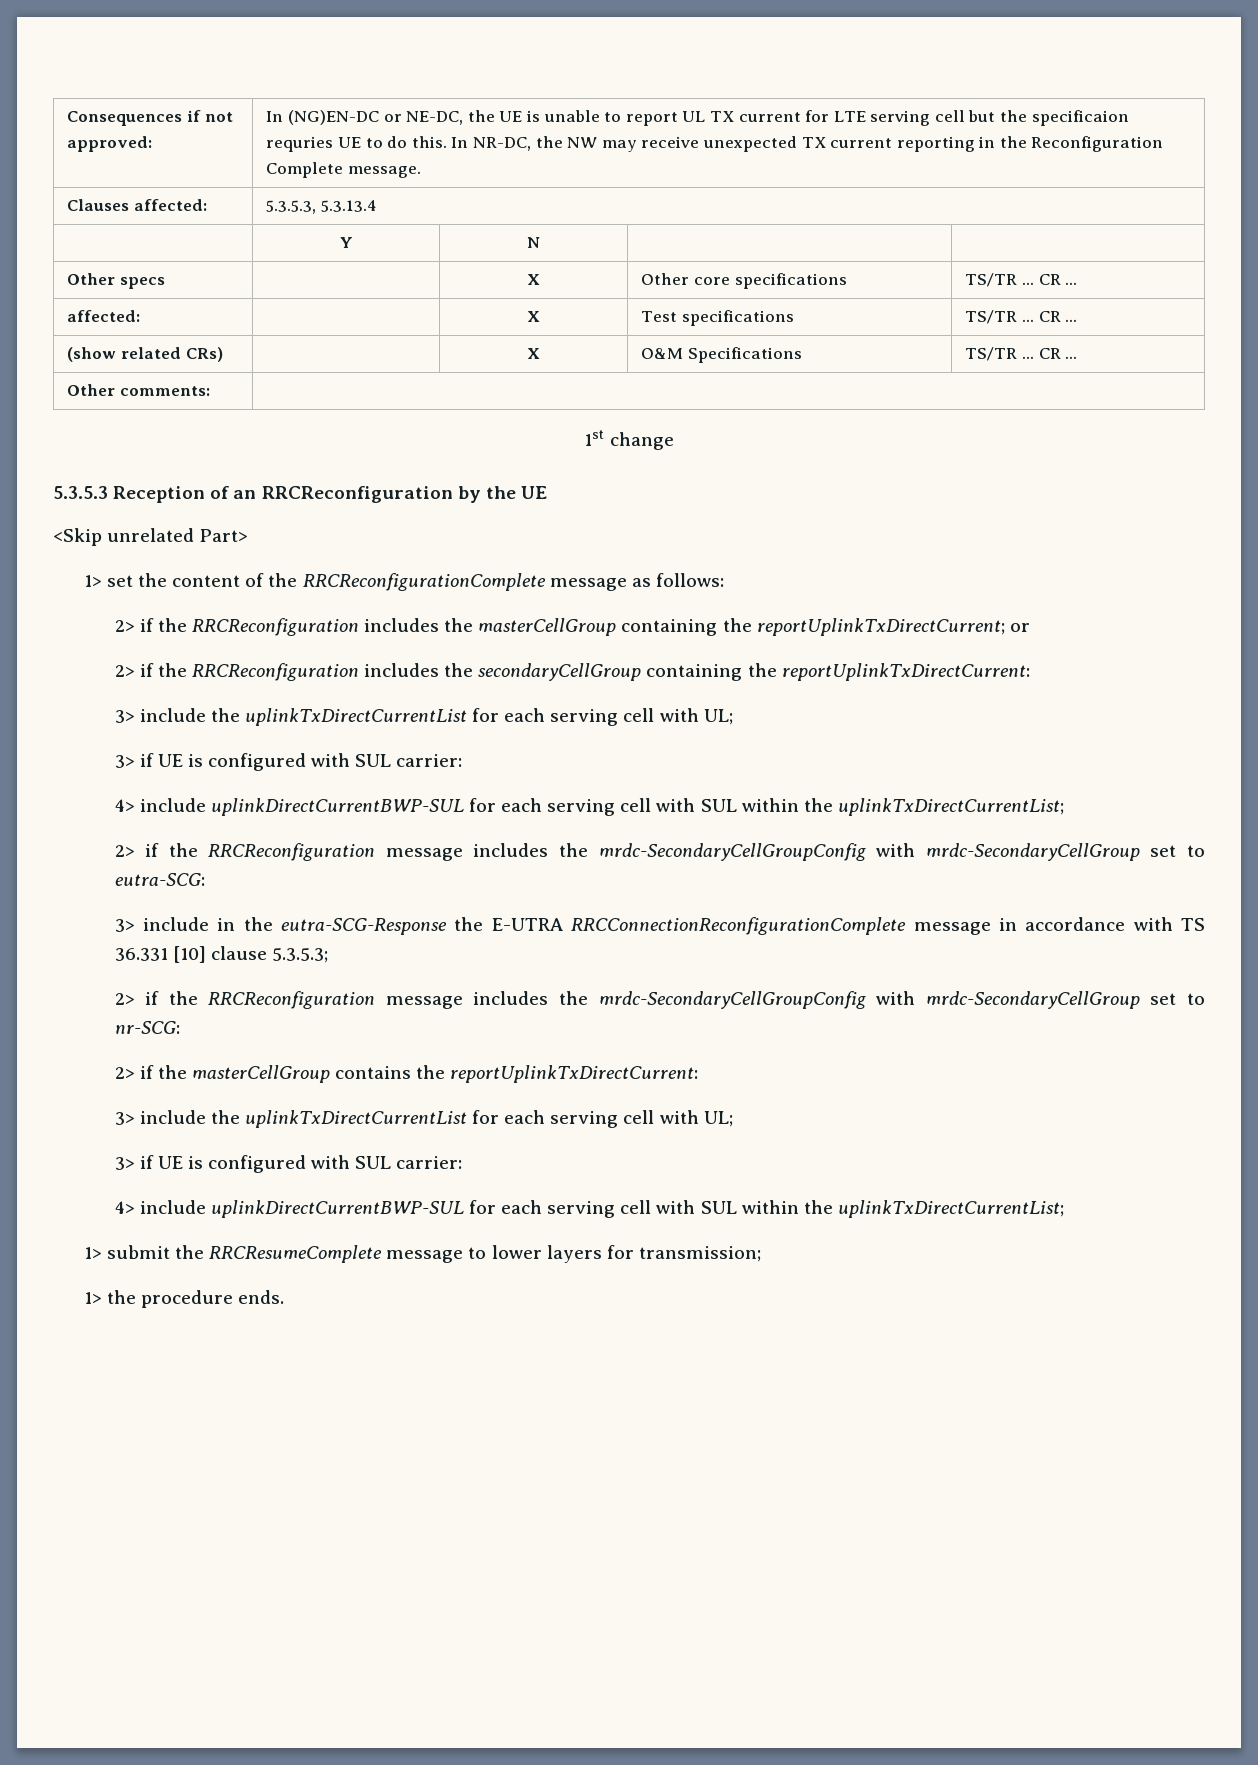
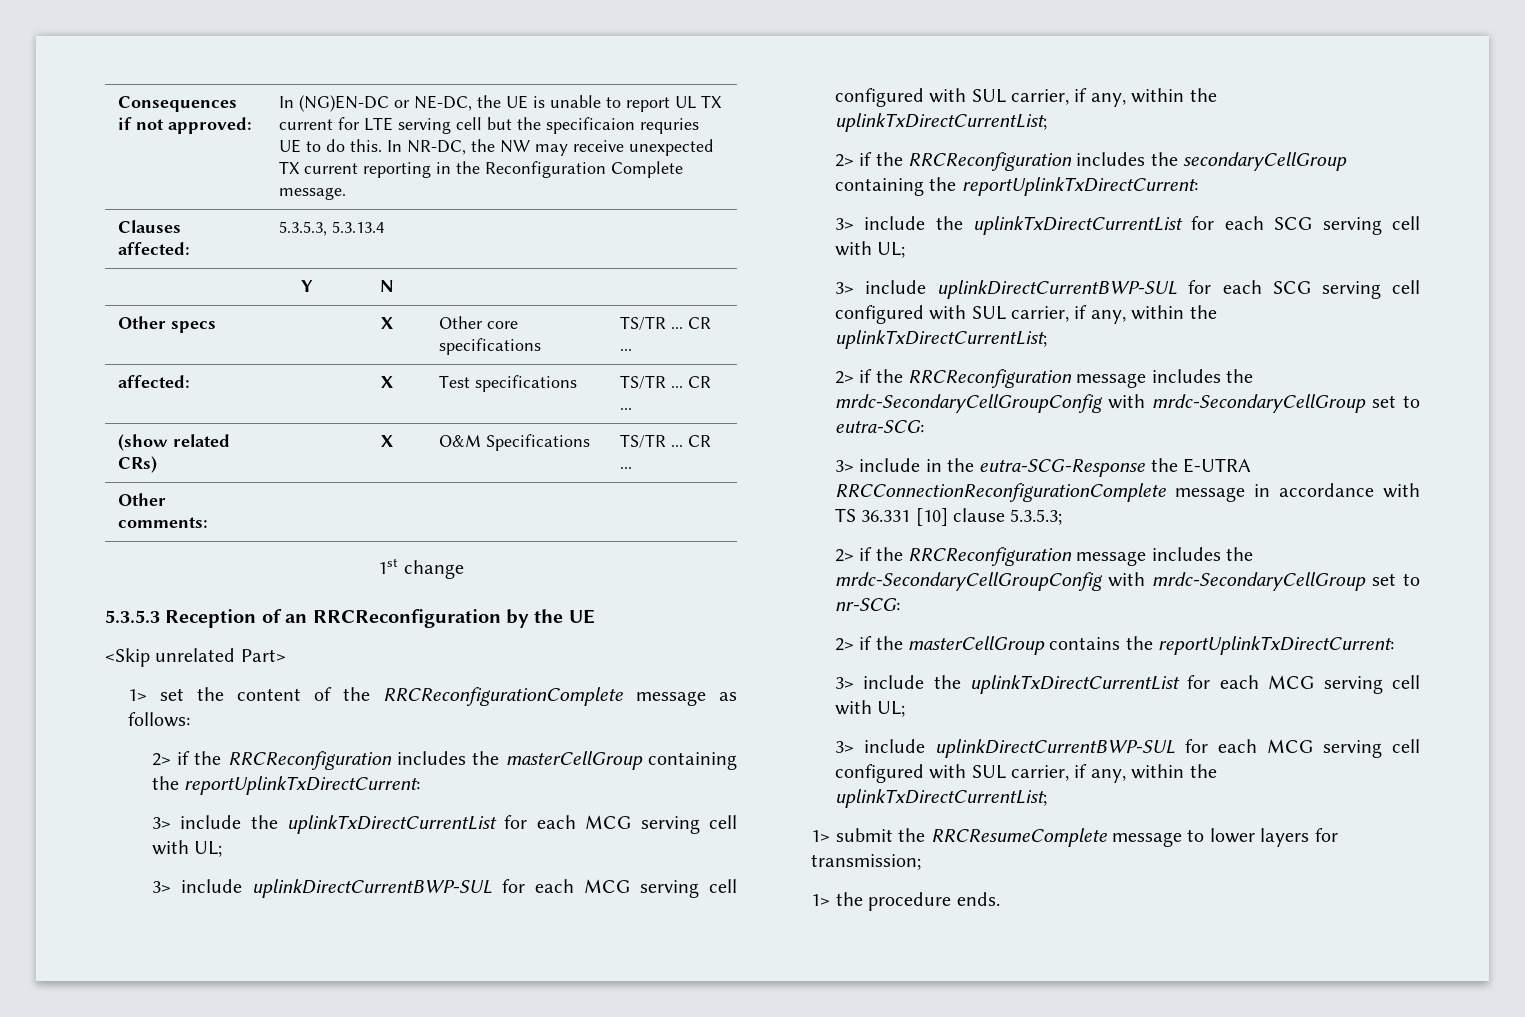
[756,618,1030,636] reportUplinkTxDirectCurrent; or -> [184,776,421,795] [151,815,737,834] [151,840,223,857] [151,879,738,898] [834,88,1217,107] [834,113,1047,132] reportUplinkTxDirectCurrent: // 3> include the uplinkTxDirectCurrentList for each MCG serving cell with UL; // 3> include uplinkDirectCurrentBWP-SUL for each MCG serving cell configured with SUL carrier, if any, within the uplinkTxDirectCurrentList;
[550,708,733,726] [114,753,463,771] [114,798,737,816] serving cell with UL; // 3> if UE is configured with SUL carrier: // 4> include uplinkDirectCurrentBWP-SUL for each serving cell with SUL -> [1274,216,1420,235] [834,241,906,258] [834,280,1420,299] [834,305,1126,324] SCG serving cell with UL; // 3> include uplinkDirectCurrentBWP-SUL for each SCG serving cell configured with SUL carrier, if any,
[550,1110,733,1128] [114,1155,463,1173] [114,1200,737,1218] serving cell with UL; // 3> if UE is configured with SUL carrier: // 4> include uplinkDirectCurrentBWP-SUL for each serving cell with SUL -> [1268,675,1420,694] [834,700,906,717] [834,739,1420,758] [834,764,1126,783] MCG serving cell with UL; // 3> include uplinkDirectCurrentBWP-SUL for each MCG serving cell configured with SUL carrier, if any,

